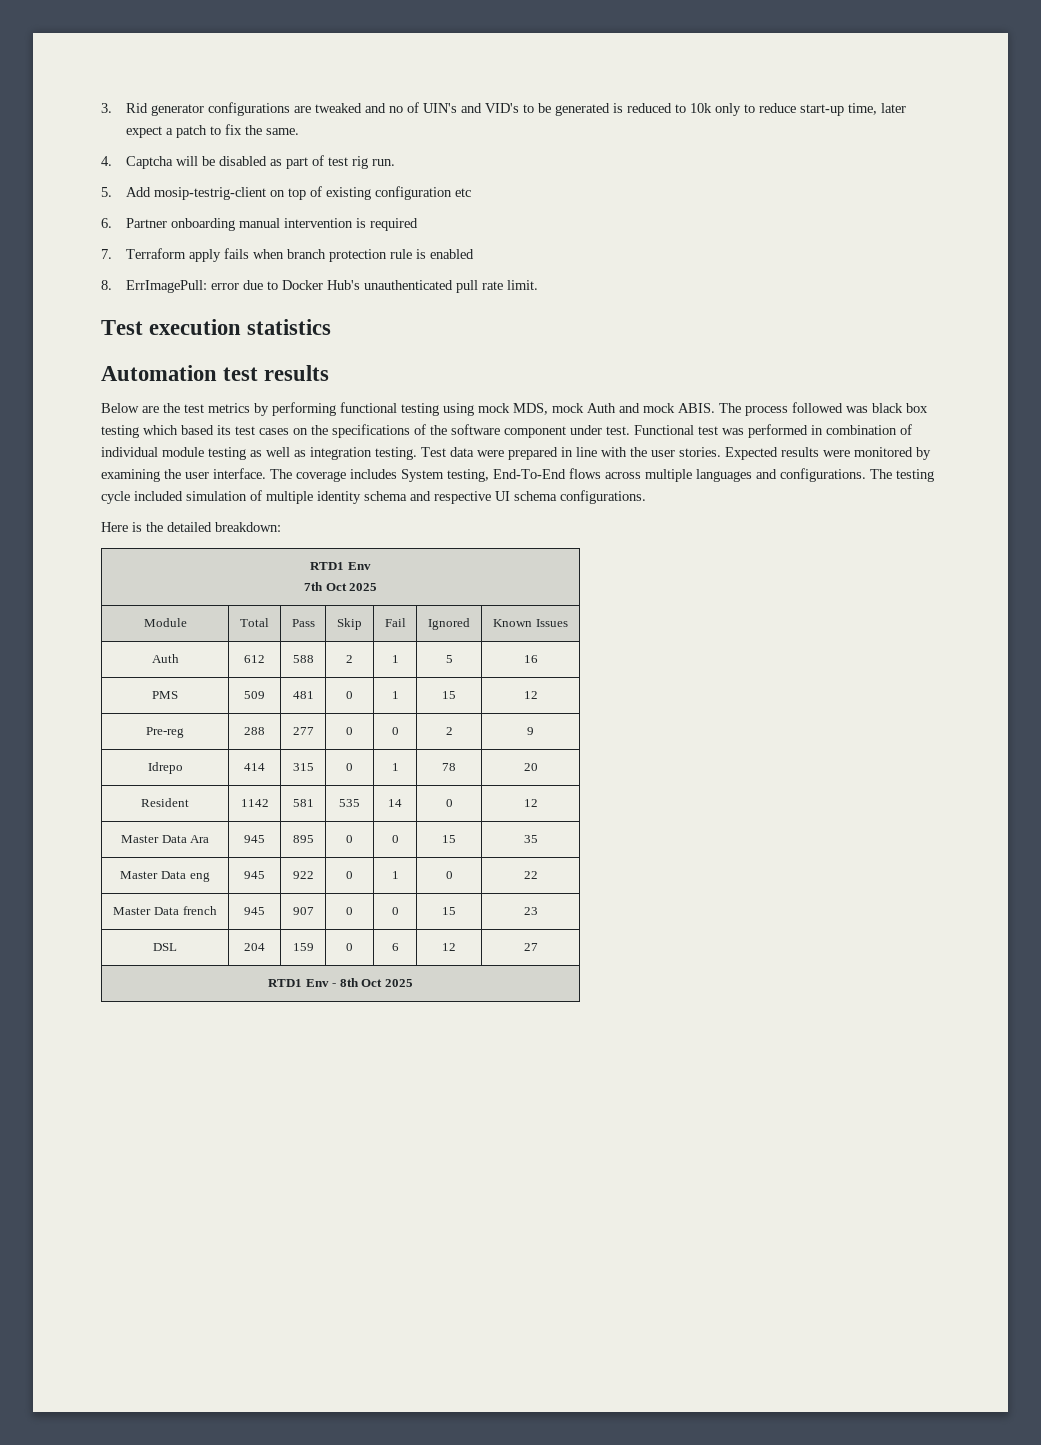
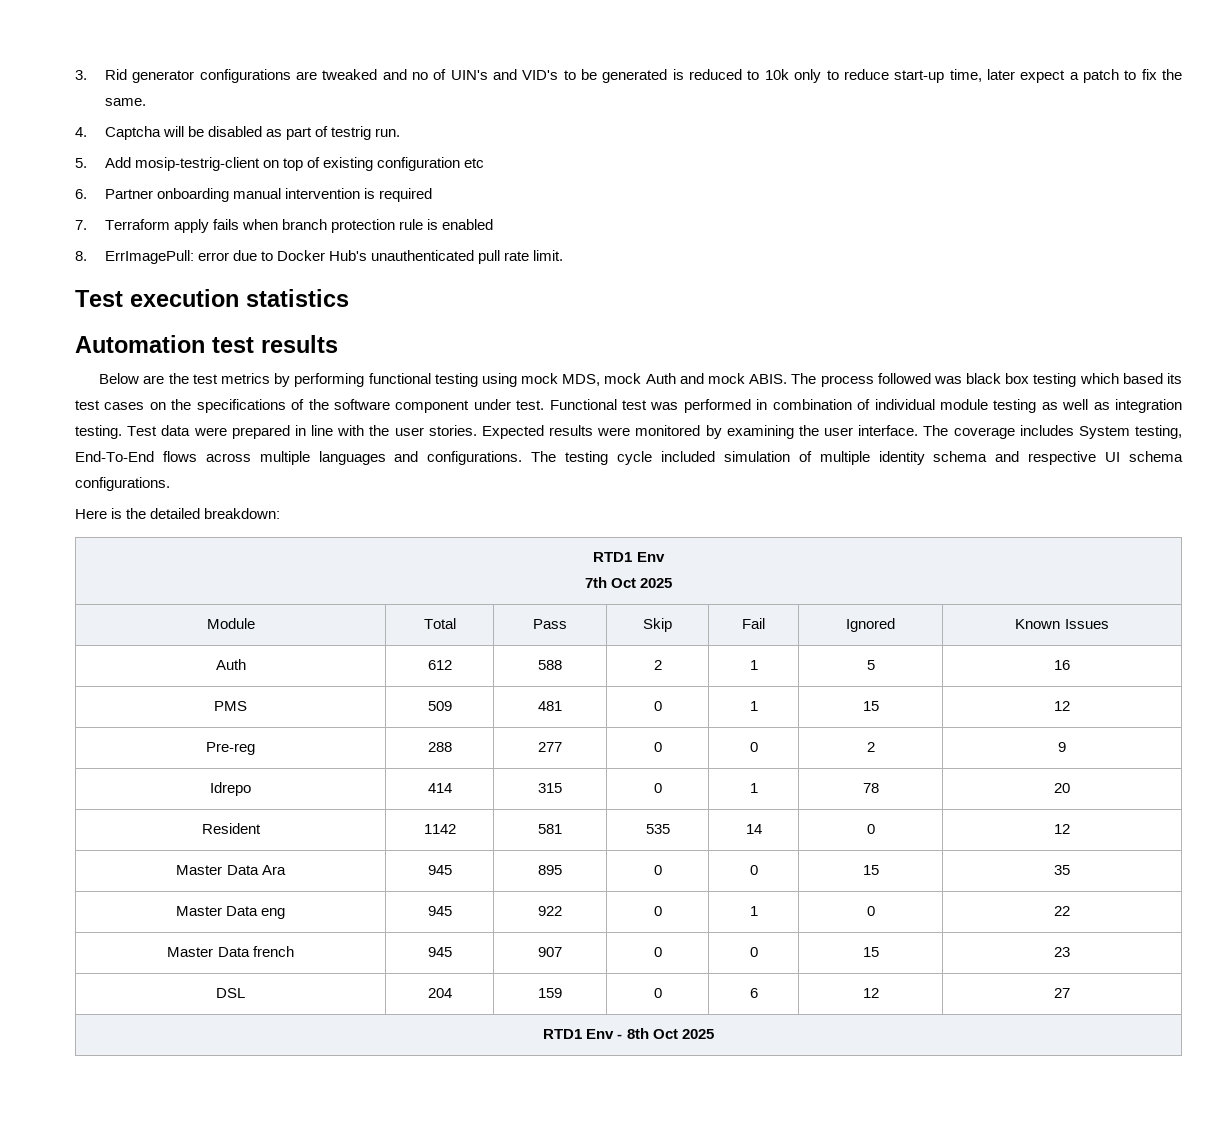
[328,156,369,169] test rig -> [331,126,372,140] testrig

